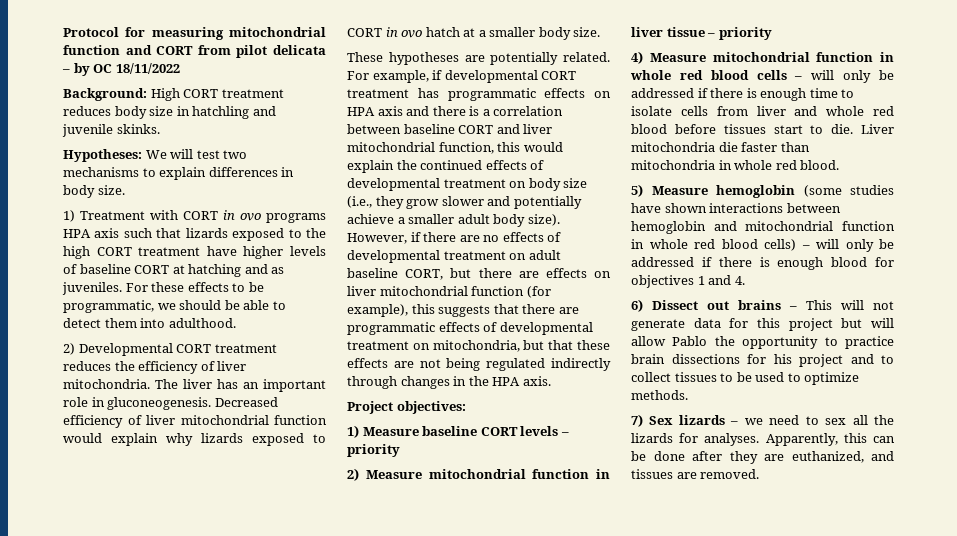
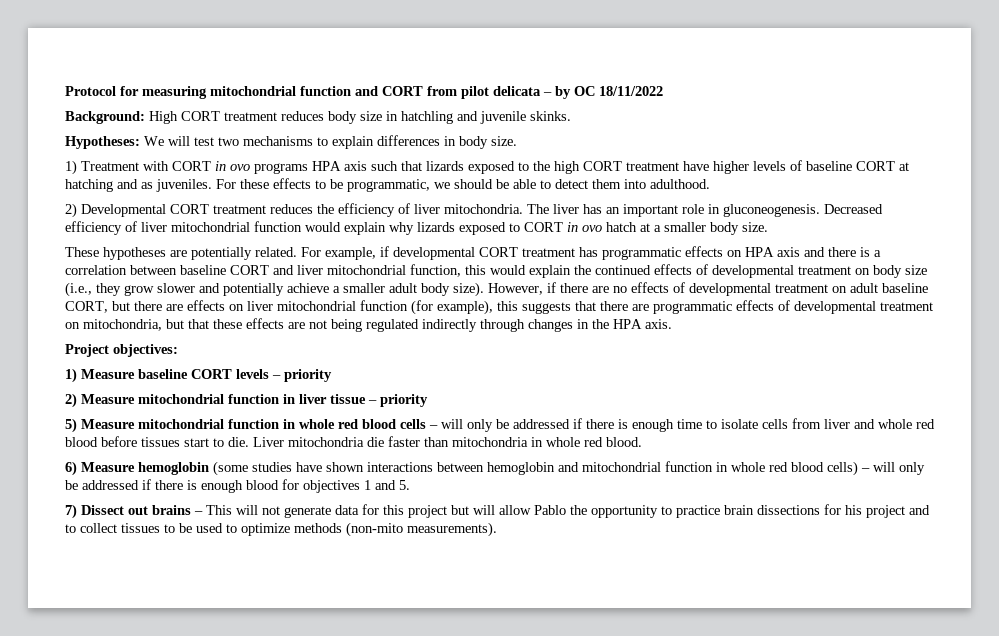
[631,51,643,64] 4) -> [65,418,77,433] 5)
[631,184,643,197] 5) -> [65,461,77,476] 6)
[734,276,745,285] [631,299,643,312] 4. // 6) -> [399,480,410,490] [65,504,77,519] 5. // 7)
[631,390,688,400] [631,414,894,427] [631,433,895,446] [631,451,894,464] [631,469,760,479] methods. // 7) Sex lizards – we need to sex all the lizards for analyses. Apparently, this can be done after they are euthanized, and tissues are removed. -> [294,522,497,537] methods (non-mito measurements).

